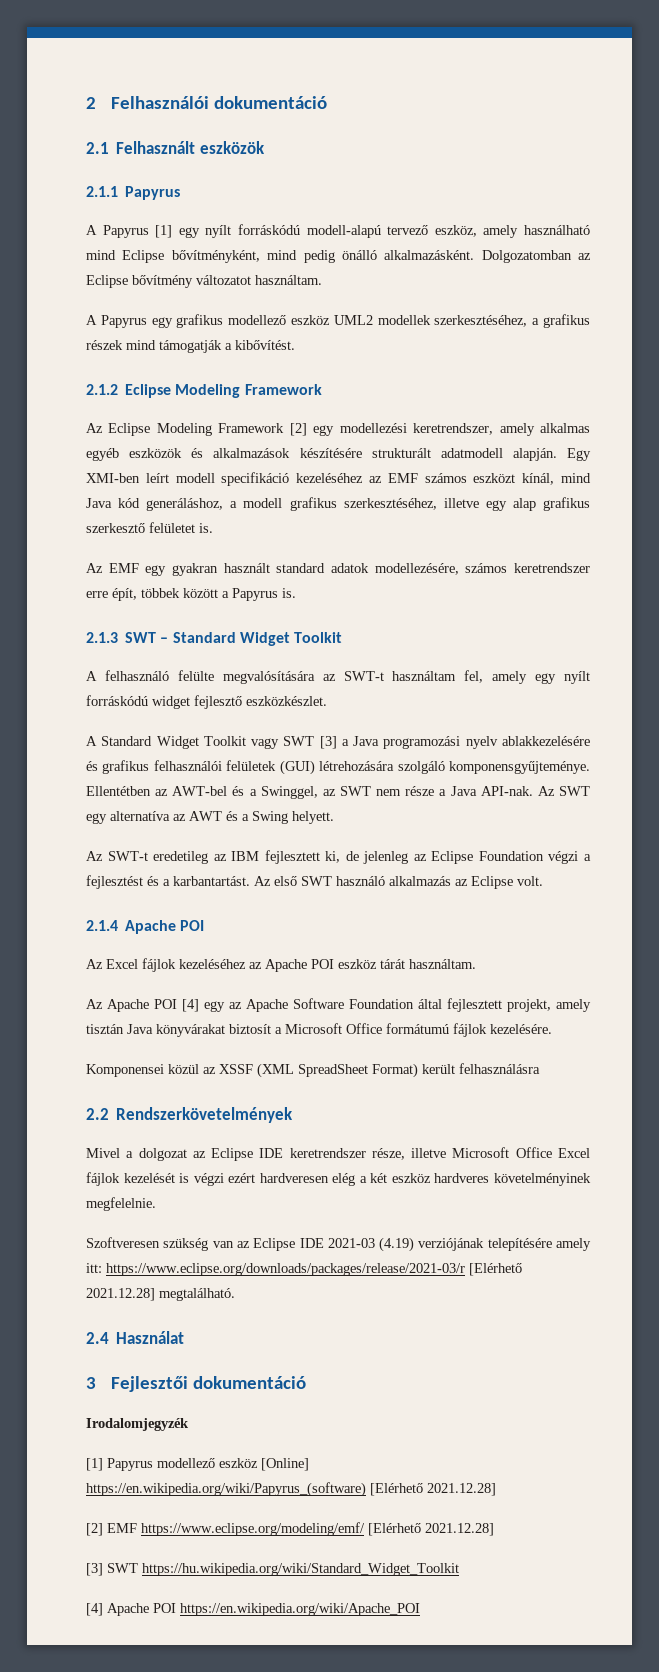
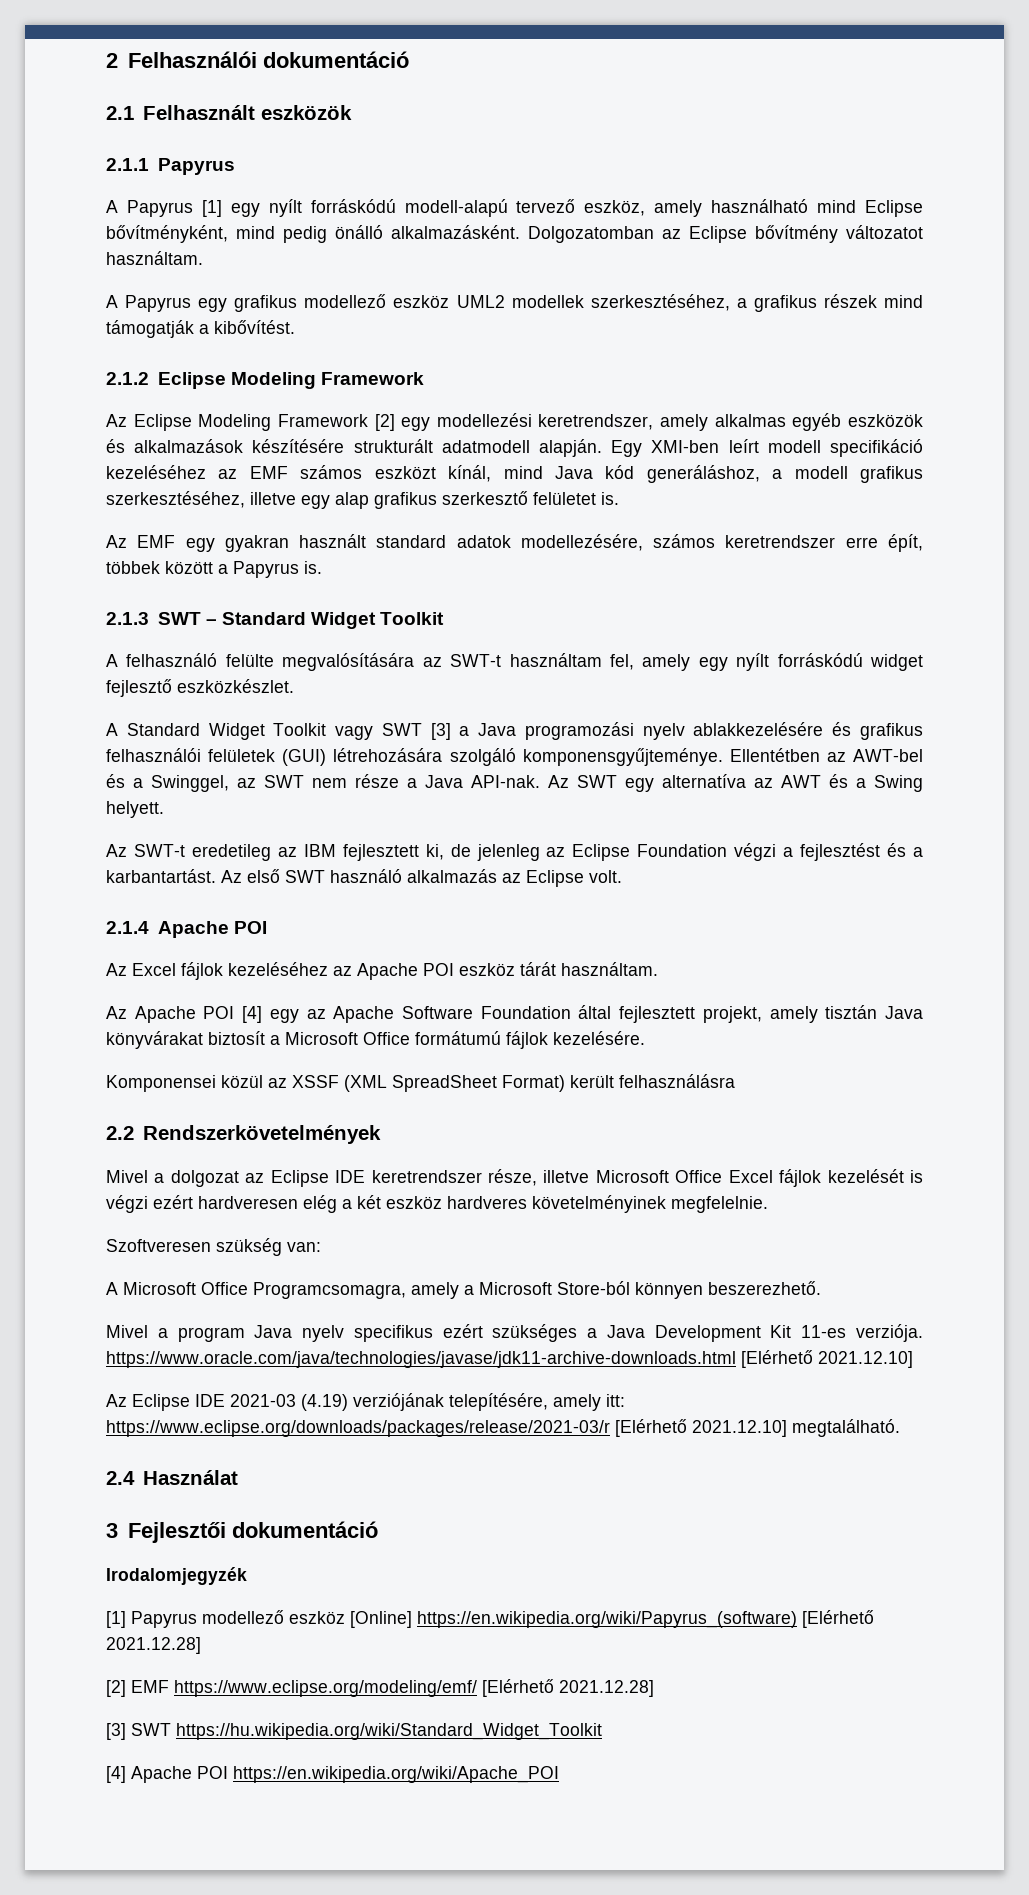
[212,1241,250,1248] van az -> [287,1242,321,1252] [106,1281,821,1299] [106,1324,923,1342] [106,1350,913,1368] [106,1394,127,1407] van: // A Microsoft Office Programcsomagra, amely a Microsoft Store-ból könnyen beszerezhető. // Mivel a program Java nyelv specifikus ezért szükséges a Java Development Kit 11-es verziója. https://www.oracle.com/java/technologies/javase/jdk11-archive-downloads.html [Elérhető 2021.12.10] // Az
[487,1238,552,1251] telepítésére -> [449,1393,548,1411] telepítésére,
[86,1288,155,1301] 2021.12.28] -> [692,1420,787,1437] 2021.12.10]

